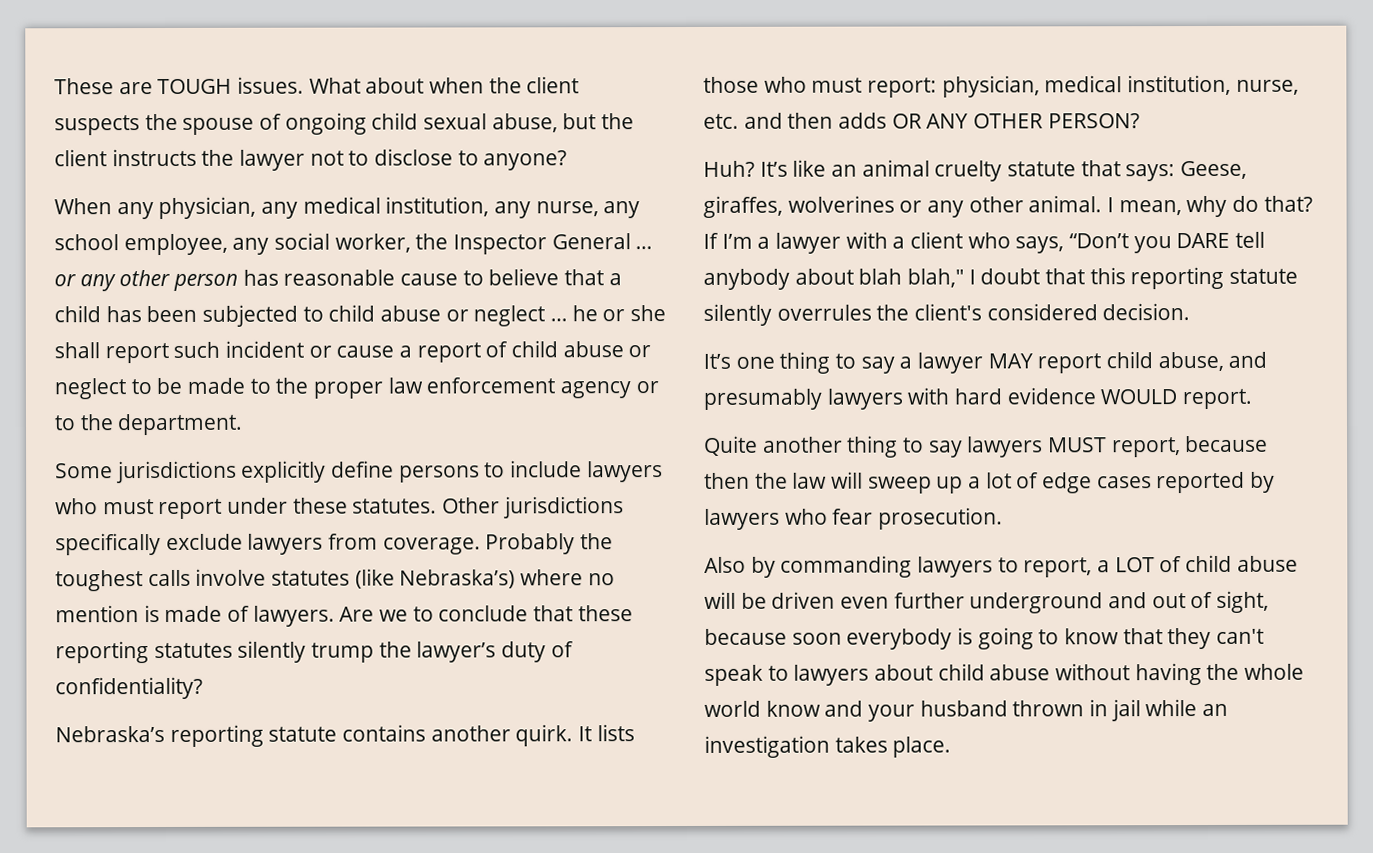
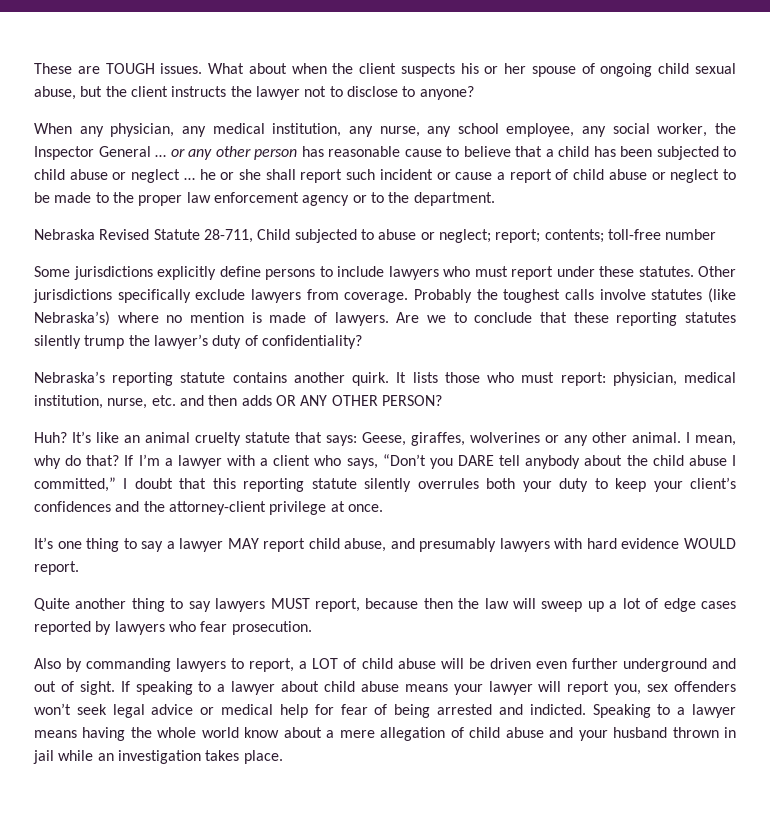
[144,113,178,131] the -> [460,63,527,74] his or her
(244, 424) none -> [34,229,717,243] // Nebraska Revised Statute 28-711, Child subjected to abuse or neglect; report; contents; toll-free number
[858,268,965,288] blah blah," -> [626,455,736,466] [34,477,116,492] the child abuse I committed,”
[876,303,1191,321] the client's considered decision. -> [486,477,737,492] [34,501,383,515] both your duty to keep your client’s confidences and the attorney-client privilege at once.
[1216,590,1270,613] [704,627,1265,650] [704,663,1131,686] sight, because soon everybody is going to know that they can't speak to lawyers about child abuse without -> [79,681,737,695] [34,703,736,718] [34,730,77,738] sight. If speaking to a lawyer about child abuse means your lawyer will report you, sex offenders won’t seek legal advice or medical help for fear of being arrested and indicted. Speaking to a lawyer means
(821, 708) none -> [283,727,544,741] about a mere allegation of child abuse

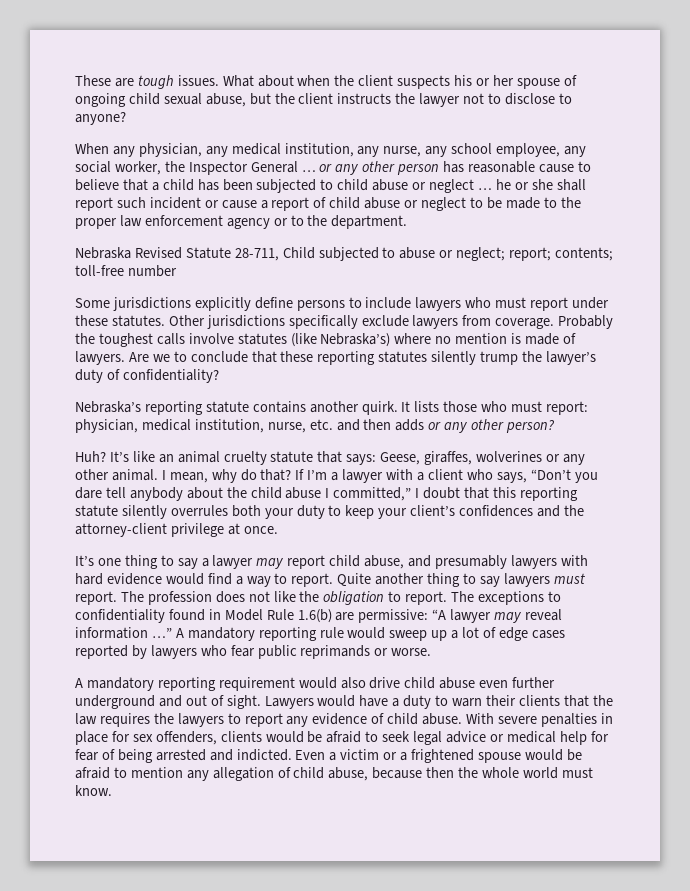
[105,63,155,74] TOUGH -> [137,75,174,89] tough
[275,395,442,406] OR ANY OTHER PERSON? -> [428,419,556,433] or any other person?
[458,455,495,466] DARE -> [75,487,102,499] dare
[227,538,259,549] MAY -> [256,558,285,569] may
[683,538,736,549] [34,561,79,575] WOULD report. // -> [165,573,334,587] would find a way to report.
[270,598,537,612] MUST report, because then the law will -> [553,573,585,584] [75,591,561,605] [75,609,563,623] [75,627,386,641] must report. The profession does not like the obligation to report. The exceptions to confidentiality found in Model Rule 1.6(b) are permissive: “A lawyer may reveal information …” A mandatory reporting rule would
[231,621,312,635] [34,658,531,672] prosecution. // Also by commanding lawyers to report, a LOT of child abuse will be driven -> [257,645,432,659] [75,677,476,691] public reprimands or worse. // A mandatory reporting requirement would also drive child abuse
[120,681,737,695] [34,703,71,715] If speaking to a lawyer about child abuse means your lawyer will report you, sex offenders won’t -> [264,695,613,709] [75,713,613,727] [75,731,379,745] Lawyers would have a duty to warn their clients that the law requires the lawyers to report any evidence of child abuse. With severe penalties in place for sex offenders, clients would be afraid to
[592,704,736,718] [34,727,736,741] [33,750,283,764] Speaking to a lawyer means having the whole world know about a mere allegation of child abuse and your husband thrown in jail while an investigation takes place. -> [295,749,582,763] [75,767,593,781] [75,785,112,796] Even a victim or a frightened spouse would be afraid to mention any allegation of child abuse, because then the whole world must know.

